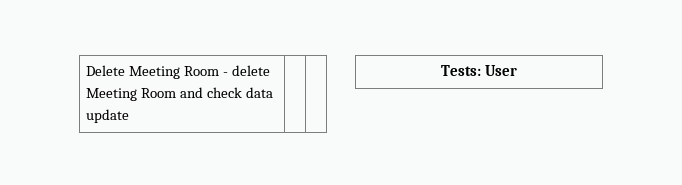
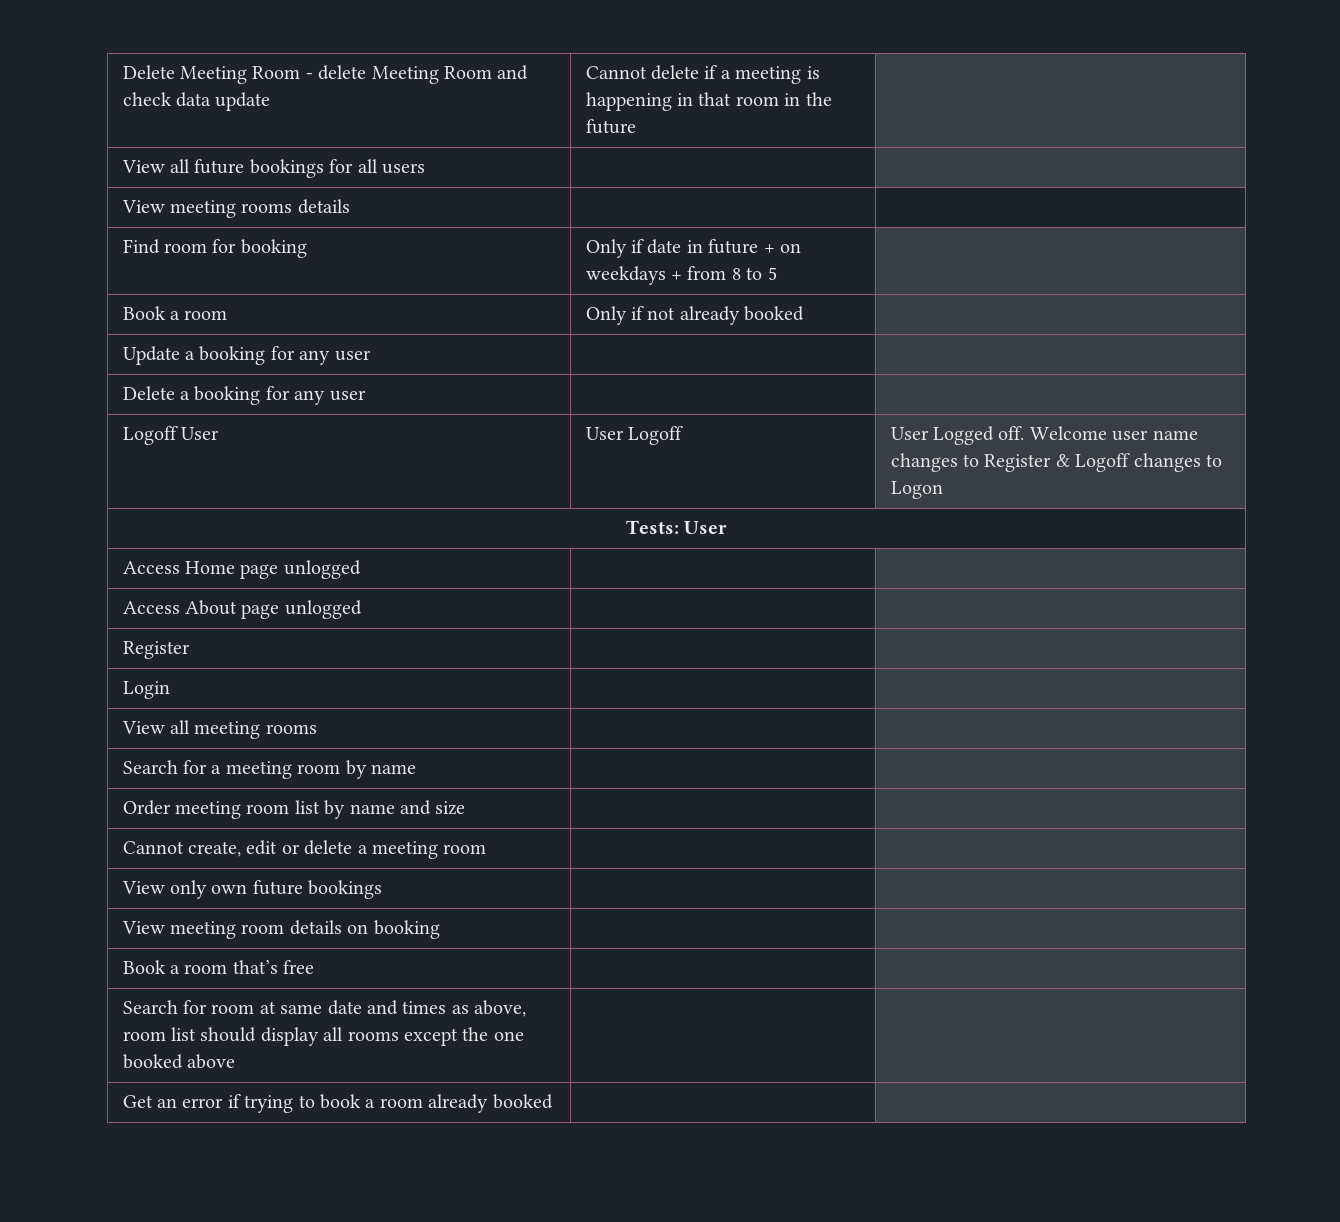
[441,65,517,76] | // Tests: User -> [585,65,820,84] [585,92,832,111] [585,119,636,134] [121,159,425,178] [121,199,350,218] [122,239,307,258] [585,239,801,258] [585,266,777,285] [122,306,228,320] [585,306,805,325] [122,346,371,365] [122,386,366,405] [122,426,219,445] [585,426,683,445] [890,426,1198,445] [890,453,1222,472] [890,481,943,499] [625,520,728,534] [122,560,361,579] [122,600,362,619] [122,641,190,659] [122,681,170,699] [121,720,317,739] [122,760,416,779] [122,800,466,819] [122,840,487,859] [121,880,383,899] [121,920,440,939] [122,960,315,974] [122,1000,527,1017] [122,1027,524,1046] [122,1054,235,1069] [122,1094,553,1113] Cannot delete if a meeting is happening in that room in the future | // View all future bookings for all users | | // View meeting rooms details | | // Find room for booking | Only if date in future + on weekdays + from 8 to 5 | // Book a room | Only if not already booked | // Update a booking for any user | | // Delete a booking for any user | | // Logoff User | User Logoff | User Logged off. Welcome user name changes to Register & Logoff changes to Logon // Tests: User // Access Home page unlogged | | // Access About page unlogged | | // Register | | // Login | | // View all meeting rooms | | // Search for a meeting room by name | | // Order meeting room list by name and size | | // Cannot create, edit or delete a meeting room | | // View only own future bookings | | // View meeting room details on booking | | // Book a room that’s free | | // Search for room at same date and times as above, room list should display all rooms except the one booked above | | // Get an error if trying to book a room already booked | |

